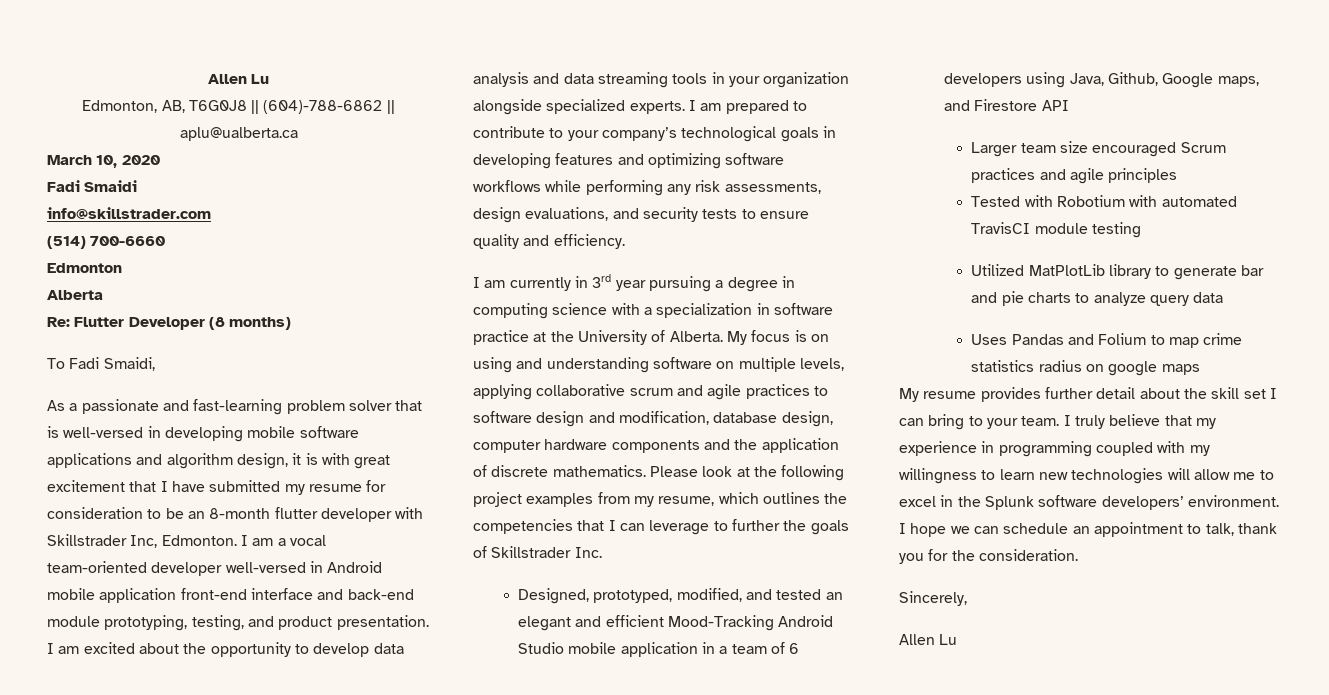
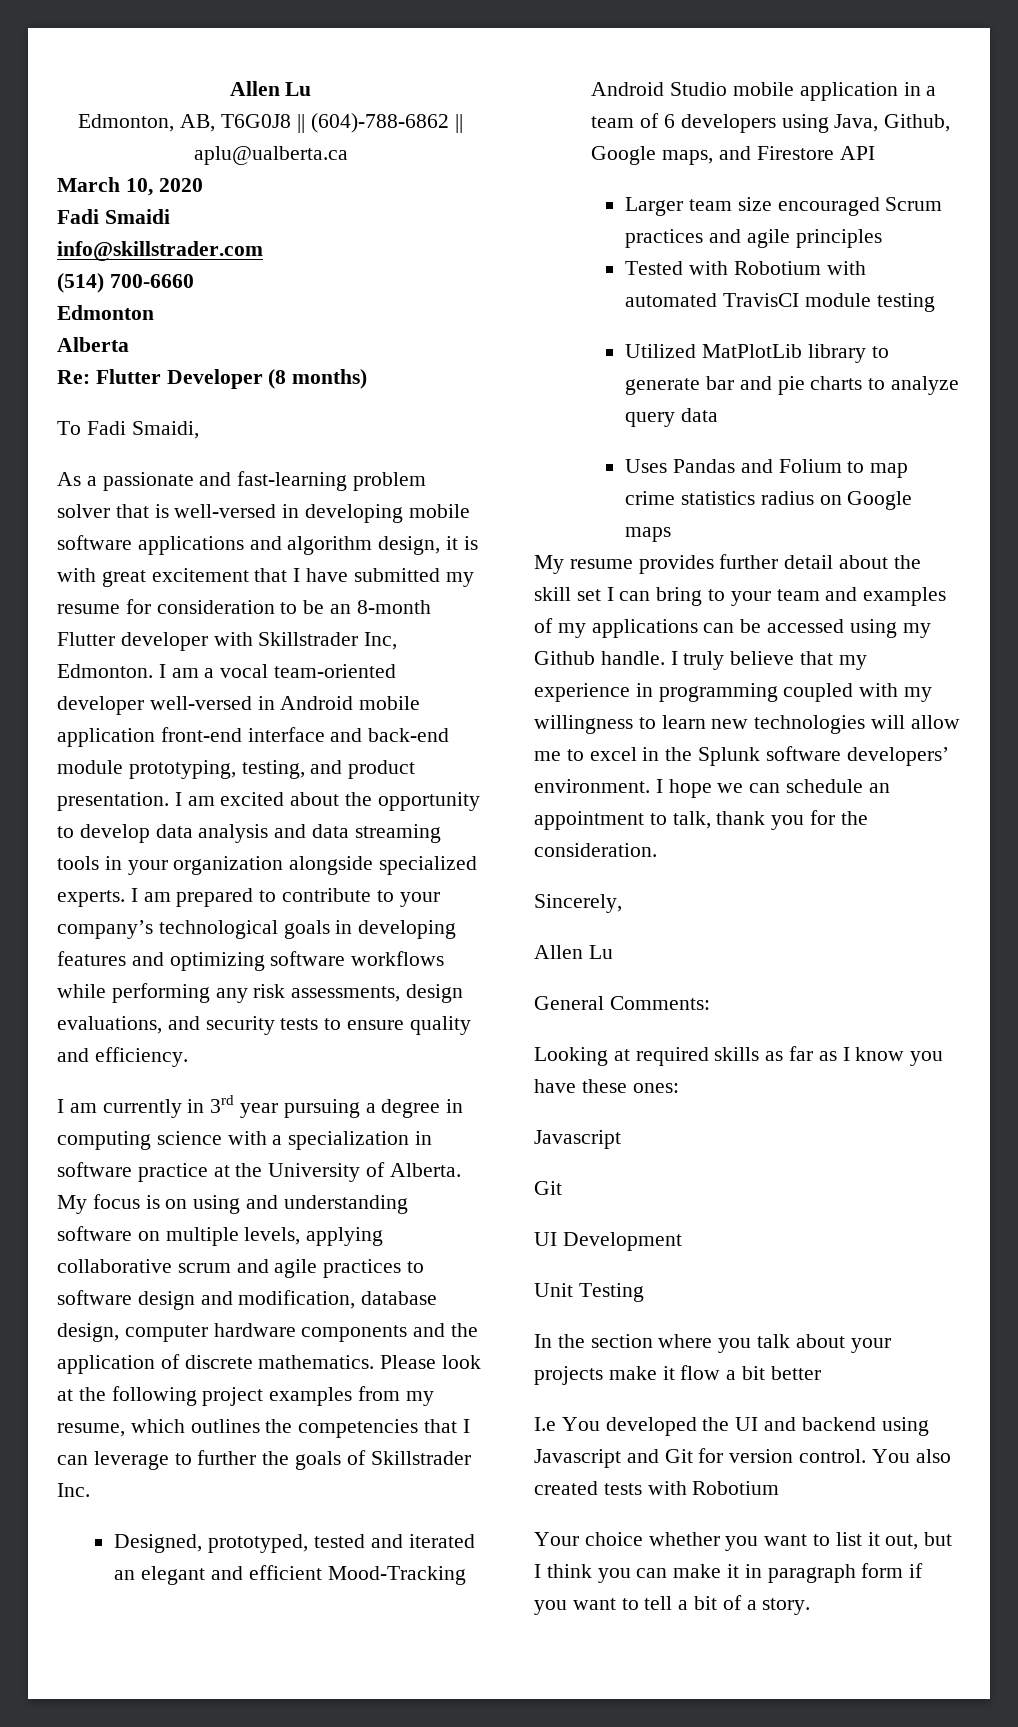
[274,507,318,519] flutter -> [57,632,115,646] Flutter
[676,588,822,602] modified, and tested -> [314,1534,475,1548] tested and iterated
[1108,361,1158,376] google -> [847,491,913,510] Google
[1021,416,1060,426] team. -> [776,587,947,606] [534,618,931,638] [534,651,665,665] team and examples of my applications can be accessed using my Github handle.
(958, 639) none -> [534,996,710,1010] [534,1046,944,1066] [534,1079,679,1093] [534,1130,621,1149] [534,1181,562,1195] [534,1232,682,1251] [534,1283,644,1302] [534,1334,891,1353] [534,1365,821,1385] [534,1417,929,1436] [534,1448,951,1468] [534,1481,780,1495] [534,1532,953,1551] [534,1563,924,1583] [534,1595,811,1615] // General Comments: // Looking at required skills as far as I know you have these ones: // Javascript // Git // UI Development // Unit Testing // In the section where you talk about your projects make it flow a bit better // I.e You developed the UI and backend using Javascript and Git for version control. You also created tests with Robotium // Your choice whether you want to list it out, but I think you can make it in paragraph form if you want to tell a bit of a story.

